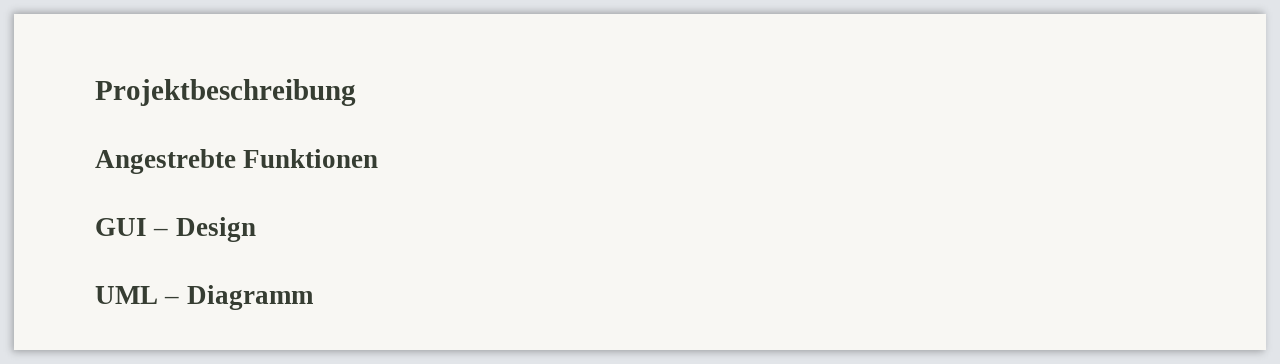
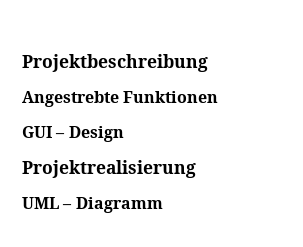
(256, 229) none -> [22,160,196,178] // Projektrealisierung

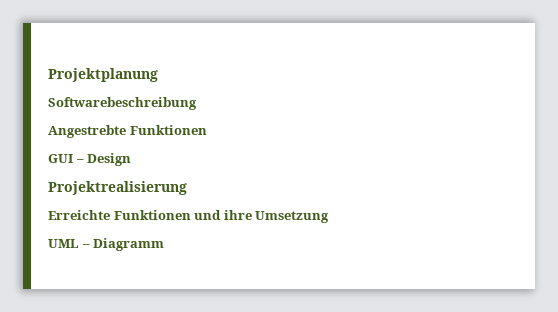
[22,54,208,72] Projektbeschreibung -> [48,68,158,82] [48,97,197,110] Projektplanung // Softwarebeschreibung
(196, 169) none -> [48,210,330,223] // Erreichte Funktionen und ihre Umsetzung

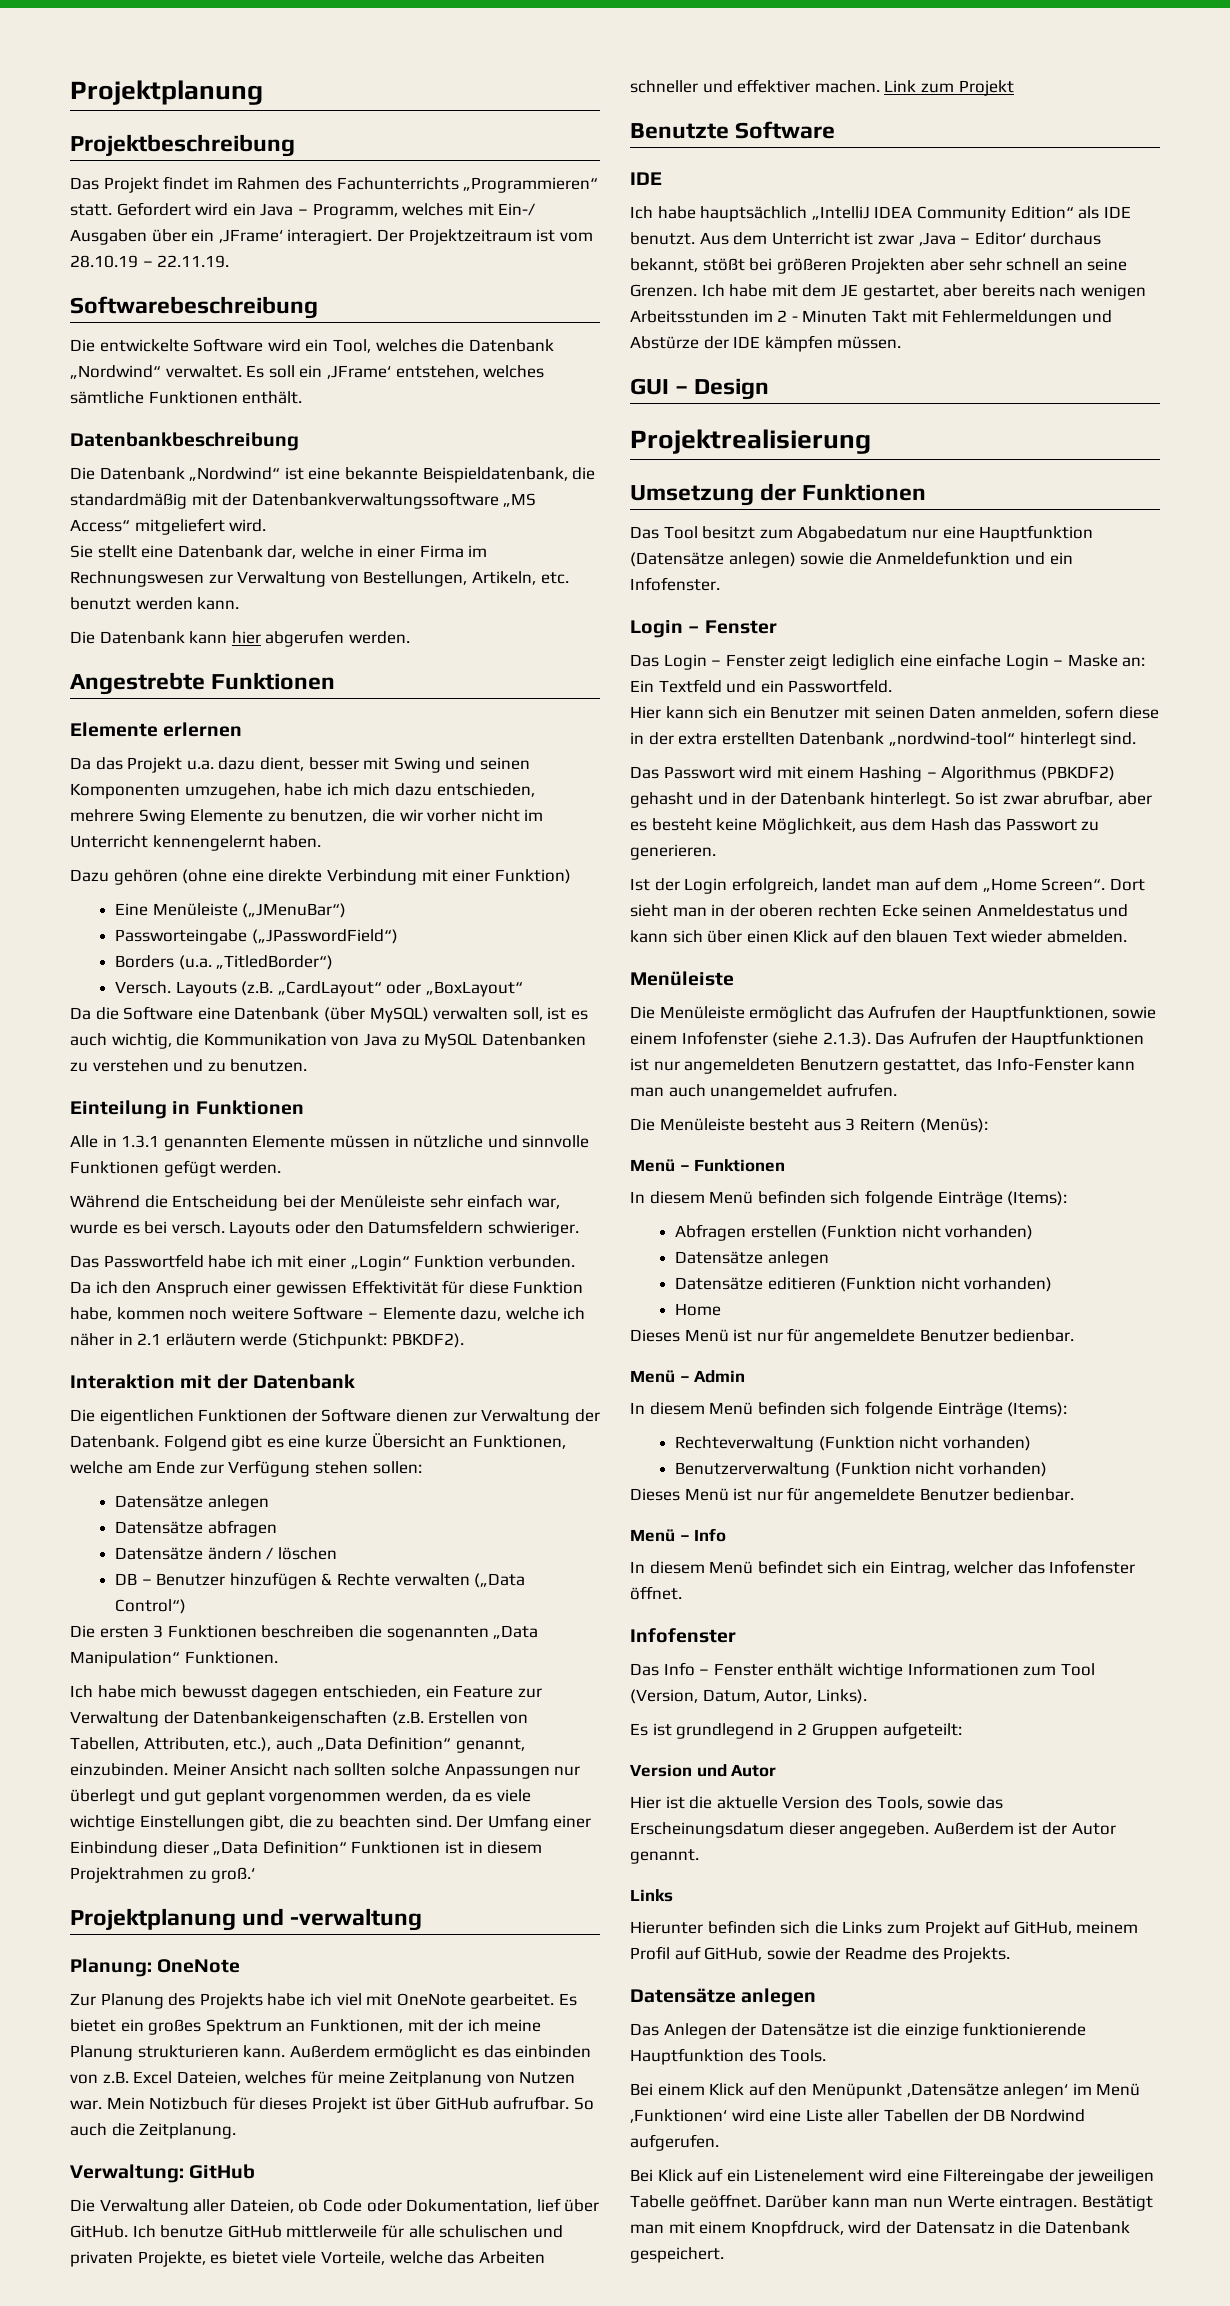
[48,97,197,110] [48,125,207,138] Softwarebeschreibung // Angestrebte Funktionen -> [70,134,295,157] [70,176,599,193] [70,202,536,219] [70,229,593,245] [70,255,230,268] [70,296,318,319] [70,338,554,353] [70,365,545,379] [70,391,303,404] [70,432,299,451] [70,467,596,483] [70,492,537,509] [70,518,267,535] [70,545,488,559] [70,571,569,587] [70,597,240,610] [70,630,410,647] [70,672,336,695] [70,722,243,737] [70,757,530,773] [70,783,535,799] [70,809,544,825] [70,835,322,851] [70,869,571,885] [115,903,347,918] [115,929,398,945] [115,955,334,970] [115,981,523,997] [70,1006,588,1023] [70,1033,586,1049] [70,1059,308,1072] [70,1100,304,1119] [70,1135,590,1151] [70,1160,282,1177] [70,1194,560,1211] [70,1220,579,1237] [70,1254,575,1271] [70,1280,584,1297] [70,1306,586,1321] [70,1333,464,1349] [70,1374,355,1389] [70,1408,600,1425] [70,1433,566,1451] [70,1460,422,1477] [115,1495,269,1511] [115,1520,277,1537] [115,1547,337,1560] [115,1572,526,1589] [115,1599,187,1614] [70,1625,539,1641] [70,1651,278,1667] [70,1685,542,1701] [70,1710,528,1727] [70,1736,525,1753] [70,1763,581,1779] [70,1789,531,1805] [70,1814,592,1831] [70,1840,543,1857] [70,1867,256,1883] [70,1908,423,1931] [70,1958,241,1977] [70,1993,577,2009] [70,2019,542,2035] [70,2045,592,2061] [70,2070,576,2087] [70,2096,594,2113] [70,2123,237,2139] [70,2164,256,2183] [70,2198,600,2215] [70,2224,563,2238] [70,2251,545,2267] [630,79,1014,96] [630,121,836,139] [630,172,662,185] [630,206,1131,222] [630,232,1102,246] [630,258,1128,274] [630,284,1146,300] [630,310,1112,326] [630,335,902,352] Projektbeschreibung // Das Projekt findet im Rahmen des Fachunterrichts „Programmieren“ statt. Gefordert wird ein Java – Programm, welches mit Ein-/ Ausgaben über ein ‚JFrame‘ interagiert. Der Projektzeitraum ist vom 28.10.19 – 22.11.19. // Softwarebeschreibung // Die entwickelte Software wird ein Tool, welches die Datenbank „Nordwind“ verwaltet. Es soll ein ‚JFrame‘ entstehen, welches sämtliche Funktionen enthält. // Datenbankbeschreibung // Die Datenbank „Nordwind“ ist eine bekannte Beispieldatenbank, die standardmäßig mit der Datenbankverwaltungssoftware „MS Access“ mitgeliefert wird. // Sie stellt eine Datenbank dar, welche in einer Firma im Rechnungswesen zur Verwaltung von Bestellungen, Artikeln, etc. benutzt werden kann. // Die Datenbank kann hier abgerufen werden. // Angestrebte Funktionen // Elemente erlernen // Da das Projekt u.a. dazu dient, besser mit Swing und seinen Komponenten umzugehen, habe ich mich dazu entschieden, mehrere Swing Elemente zu benutzen, die wir vorher nicht im Unterricht kennengelernt haben. // Dazu gehören (ohne eine direkte Verbindung mit einer Funktion) // Eine Menüleiste („JMenuBar“) // Passworteingabe („JPasswordField“) // Borders (u.a. „TitledBorder“) // Versch. Layouts (z.B. „CardLayout“ oder „BoxLayout“ // Da die Software eine Datenbank (über MySQL) verwalten soll, ist es auch wichtig, die Kommunikation von Java zu MySQL Datenbanken zu verstehen und zu benutzen. // Einteilung in Funktionen // Alle in 1.3.1 genannten Elemente müssen in nützliche und sinnvolle Funktionen gefügt werden. // Während die Entscheidung bei der Menüleiste sehr einfach war, wurde es bei versch. Layouts oder den Datumsfeldern schwieriger. // Das Passwortfeld habe ich mit einer „Login“ Funktion verbunden. Da ich den Anspruch einer gewissen Effektivität für diese Funktion habe, kommen noch weitere Software – Elemente dazu, welche ich näher in 2.1 erläutern werde (Stichpunkt: PBKDF2). // Interaktion mit der Datenbank // Die eigentlichen Funktionen der Software dienen zur Verwaltung der Datenbank. Folgend gibt es eine kurze Übersicht an Funktionen, welche am Ende zur Verfügung stehen sollen: // Datensätze anlegen // Datensätze abfragen // Datensätze ändern / löschen // DB – Benutzer hinzufügen & Rechte verwalten („Data Control“) // Die ersten 3 Funktionen beschreiben die sogenannten „Data Manipulation“ Funktionen. // Ich habe mich bewusst dagegen entschieden, ein Feature zur Verwaltung der Datenbankeigenschaften (z.B. Erstellen von Tabellen, Attributen, etc.), auch „Data Definition“ genannt, einzubinden. Meiner Ansicht nach sollten solche Anpassungen nur überlegt und gut geplant vorgenommen werden, da es viele wichtige Einstellungen gibt, die zu beachten sind. Der Umfang einer Einbindung dieser „Data Definition“ Funktionen ist in diesem Projektrahmen zu groß.‘ // Projektplanung und -verwaltung // Planung: OneNote // Zur Planung des Projekts habe ich viel mit OneNote gearbeitet. Es bietet ein großes Spektrum an Funktionen, mit der ich meine Planung strukturieren kann. Außerdem ermöglicht es das einbinden von z.B. Excel Dateien, welches für meine Zeitplanung von Nutzen war. Mein Notizbuch für dieses Projekt ist über GitHub aufrufbar. So auch die Zeitplanung. // Verwaltung: GitHub // Die Verwaltung aller Dateien, ob Code oder Dokumentation, lief über GitHub. Ich benutze GitHub mittlerweile für alle schulischen und privaten Projekte, es bietet viele Vorteile, welche das Arbeiten schneller und effektiver machen. Link zum Projekt // Benutzte Software // IDE // Ich habe hauptsächlich „IntelliJ IDEA Community Edition“ als IDE benutzt. Aus dem Unterricht ist zwar ‚Java – Editor‘ durchaus bekannt, stößt bei größeren Projekten aber sehr schnell an seine Grenzen. Ich habe mit dem JE gestartet, aber bereits nach wenigen Arbeitsstunden im 2 - Minuten Takt mit Fehlermeldungen und Abstürze der IDE kämpfen müssen.
[48,210,330,223] [48,238,165,251] Erreichte Funktionen und ihre Umsetzung // UML – Diagramm -> [630,483,927,506] [630,525,1094,542] [630,551,1073,568] [630,577,720,591] [630,620,777,638] [630,653,1146,670] [630,679,893,693] [630,705,1159,720] [630,732,1137,748] [630,766,1115,782] [630,791,1152,808] [630,818,1100,834] [630,844,716,860] [630,877,1145,894] [630,904,1129,917] [630,929,1127,943] [630,971,734,986] [630,1005,1157,1022] [630,1031,1145,1048] [630,1057,1136,1074] [630,1083,897,1100] [630,1118,988,1133] [630,1159,786,1172] [630,1190,1068,1207] [675,1224,1034,1241] [675,1251,829,1267] [675,1277,1053,1292] [675,1303,722,1316] [630,1328,1075,1345] [630,1370,746,1383] [630,1401,1068,1418] [675,1436,1031,1452] [675,1462,1047,1478] [630,1487,1075,1504] [630,1528,727,1542] [630,1560,1136,1577] [630,1586,682,1600] [630,1628,736,1643] [630,1662,1095,1679] [630,1689,867,1704] [630,1722,962,1739] [630,1764,777,1777] [630,1796,1003,1810] [630,1822,1116,1838] [630,1849,699,1864] [630,1889,673,1902] [630,1920,1139,1937] [630,1946,1011,1963] [630,1988,817,2007] [630,2022,1087,2039] [630,2048,827,2065] [630,2082,1141,2099] [630,2109,1085,2123] [630,2134,719,2151] [630,2168,1155,2185] [630,2194,1153,2211] [630,2220,1131,2237] [630,2247,724,2263] Umsetzung der Funktionen // Das Tool besitzt zum Abgabedatum nur eine Hauptfunktion (Datensätze anlegen) sowie die Anmeldefunktion und ein Infofenster. // Login – Fenster // Das Login – Fenster zeigt lediglich eine einfache Login – Maske an: Ein Textfeld und ein Passwortfeld. // Hier kann sich ein Benutzer mit seinen Daten anmelden, sofern diese in der extra erstellten Datenbank „nordwind-tool“ hinterlegt sind. // Das Passwort wird mit einem Hashing – Algorithmus (PBKDF2) gehasht und in der Datenbank hinterlegt. So ist zwar abrufbar, aber es besteht keine Möglichkeit, aus dem Hash das Passwort zu generieren. // Ist der Login erfolgreich, landet man auf dem „Home Screen“. Dort sieht man in der oberen rechten Ecke seinen Anmeldestatus und kann sich über einen Klick auf den blauen Text wieder abmelden. // Menüleiste // Die Menüleiste ermöglicht das Aufrufen der Hauptfunktionen, sowie einem Infofenster (siehe 2.1.3). Das Aufrufen der Hauptfunktionen ist nur angemeldeten Benutzern gestattet, das Info-Fenster kann man auch unangemeldet aufrufen. // Die Menüleiste besteht aus 3 Reitern (Menüs): // Menü – Funktionen // In diesem Menü befinden sich folgende Einträge (Items): // Abfragen erstellen (Funktion nicht vorhanden) // Datensätze anlegen // Datensätze editieren (Funktion nicht vorhanden) // Home // Dieses Menü ist nur für angemeldete Benutzer bedienbar. // Menü – Admin // In diesem Menü befinden sich folgende Einträge (Items): // Rechteverwaltung (Funktion nicht vorhanden) // Benutzerverwaltung (Funktion nicht vorhanden) // Dieses Menü ist nur für angemeldete Benutzer bedienbar. // Menü – Info // In diesem Menü befindet sich ein Eintrag, welcher das Infofenster öffnet. // Infofenster // Das Info – Fenster enthält wichtige Informationen zum Tool (Version, Datum, Autor, Links). // Es ist grundlegend in 2 Gruppen aufgeteilt: // Version und Autor // Hier ist die aktuelle Version des Tools, sowie das Erscheinungsdatum dieser angegeben. Außerdem ist der Autor genannt. // Links // Hierunter befinden sich die Links zum Projekt auf GitHub, meinem Profil auf GitHub, sowie der Readme des Projekts. // Datensätze anlegen // Das Anlegen der Datensätze ist die einzige funktionierende Hauptfunktion des Tools. // Bei einem Klick auf den Menüpunkt ‚Datensätze anlegen‘ im Menü ‚Funktionen‘ wird eine Liste aller Tabellen der DB Nordwind aufgerufen. // Bei Klick auf ein Listenelement wird eine Filtereingabe der jeweiligen Tabelle geöffnet. Darüber kann man nun Werte eintragen. Bestätigt man mit einem Knopfdruck, wird der Datensatz in die Datenbank gespeichert.

